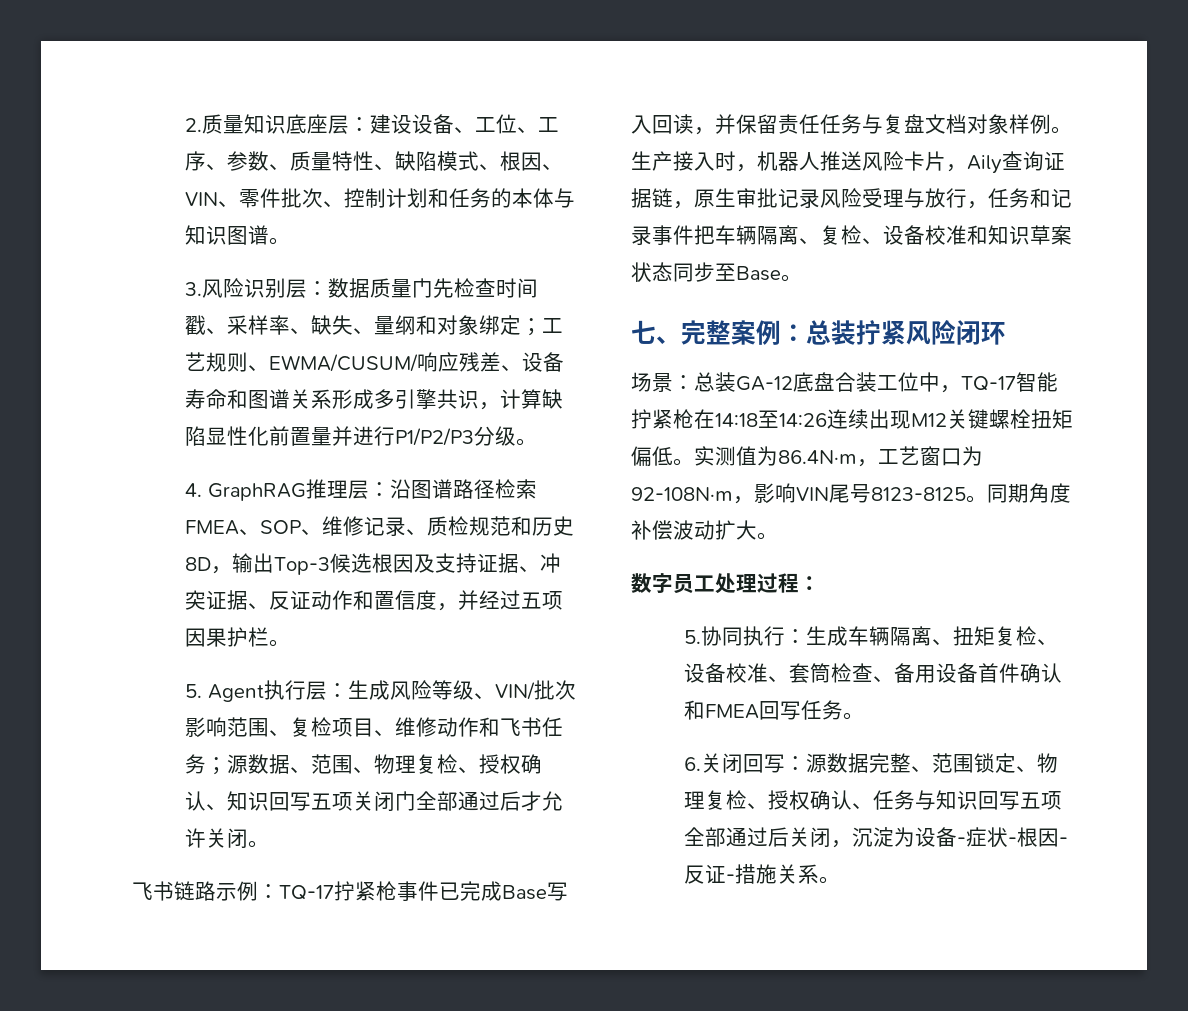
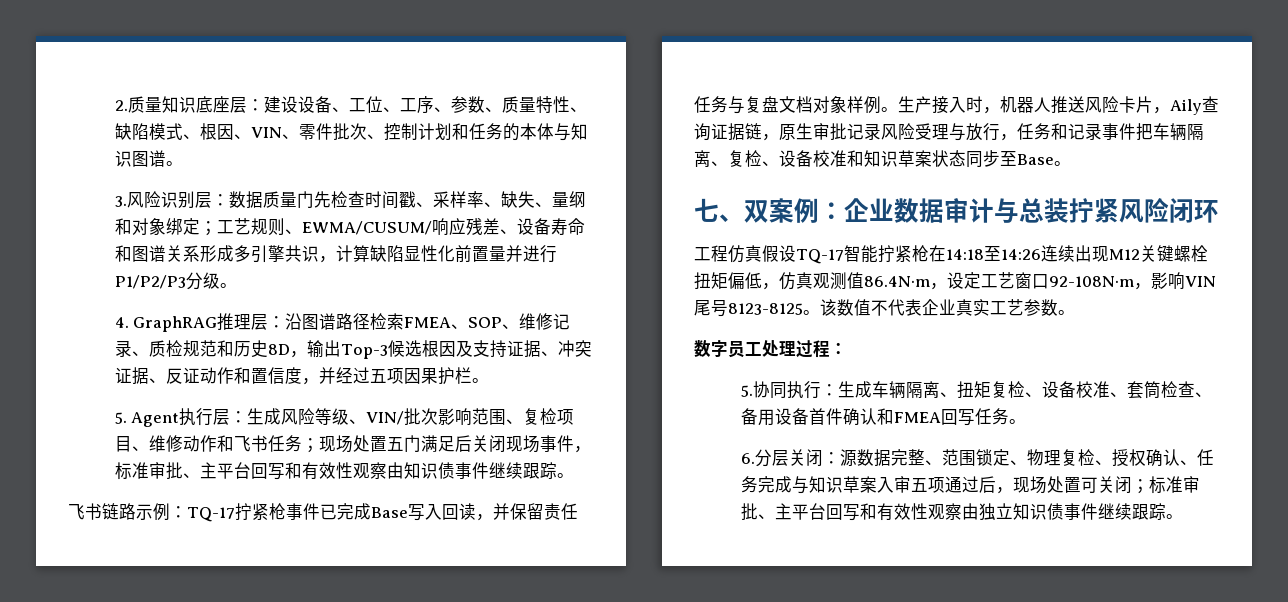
[227,754,543,774] [185,791,564,812] [185,828,249,849] 源数据、范围、物理复检、授权确认、知识回写五项关闭门全部通过后才允许关闭 -> [318,435,591,453] [114,462,557,480] 现场处置五门满足后关闭现场事件，标准审批、主平台回写和有效性观察由知识债事件继续跟踪
[681,320,806,345] 完整案例： -> [744,198,1019,223] 双案例：企业数据审计与
[631,372,961,393] 场景：总装GA-12底盘合装工位中， -> [694,245,796,263] 工程仿真假设
[673,446,878,467] 。实测值为86.4N·m， -> [762,272,981,290] ，仿真观测值86.4N·m，设定
[962,446,983,466] 为 -> (1049, 281) none
[987,483,1071,503] [631,520,757,540] 同期角度补偿波动扩大 -> [820,299,1058,316] 该数值不代表企业真实工艺参数
[701,753,786,774] 关闭回写 -> [754,449,823,467] 分层关闭
[915,790,1063,810] [684,827,1069,848] [684,864,820,884] 与知识回写五项全部通过后关闭，沉淀为设备-症状-根因-反证-措施关系 -> [757,476,1200,494] [740,503,1166,521] 完成与知识草案入审五项通过后，现场处置可关闭；标准审批、主平台回写和有效性观察由独立知识债事件继续跟踪

